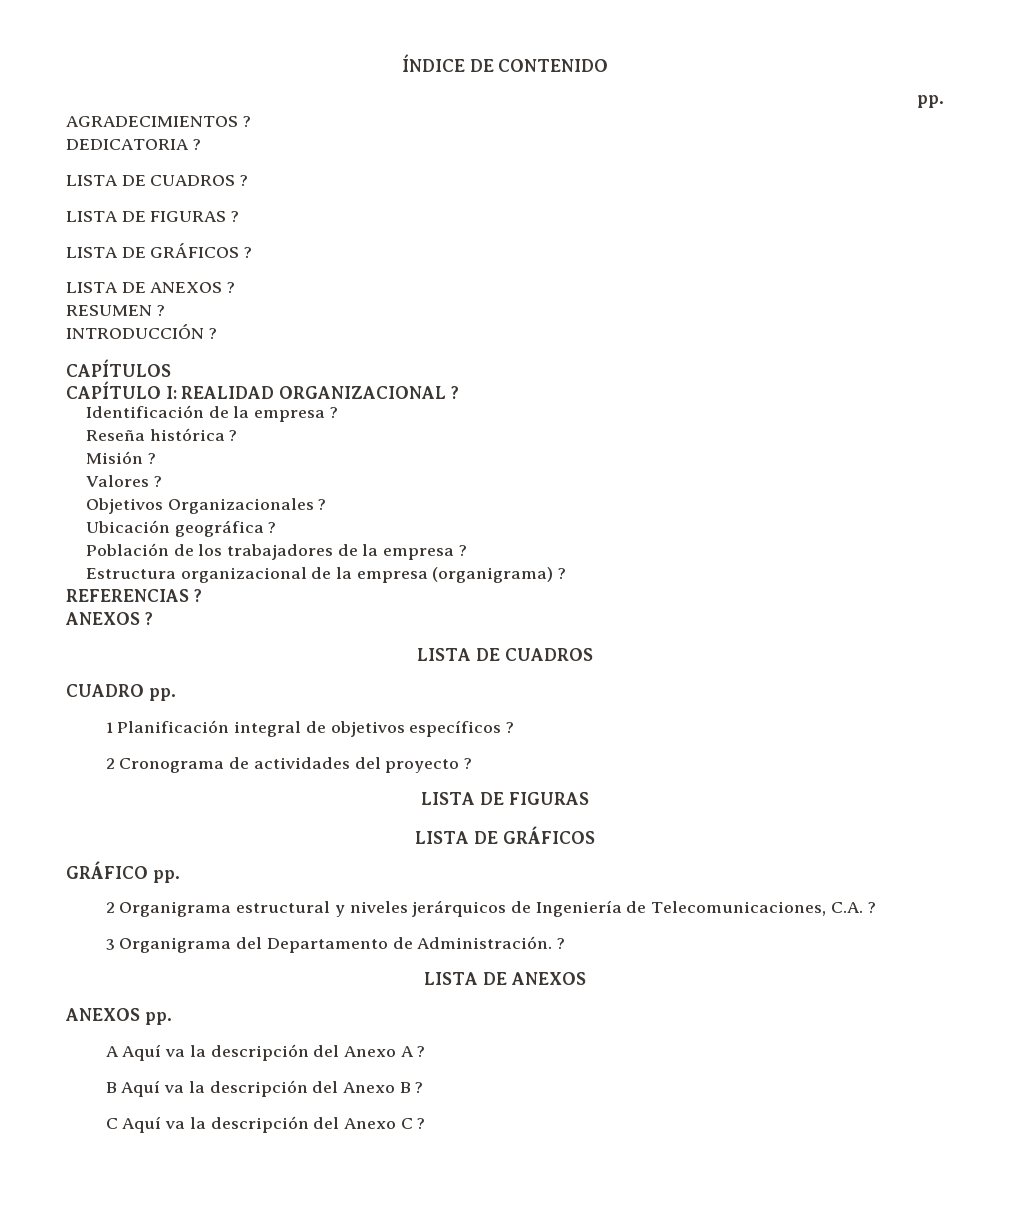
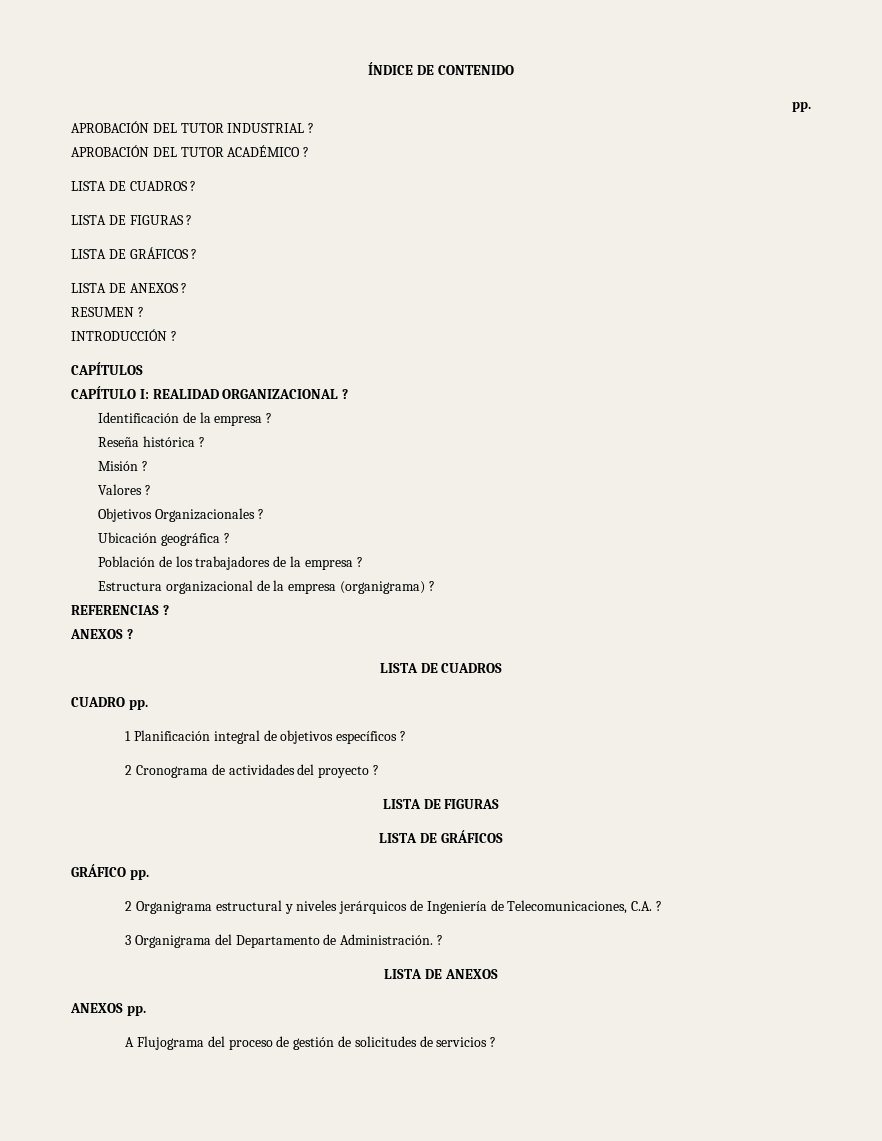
[66,116,251,127] [66,139,189,150] AGRADECIMIENTOS ? // DEDICATORIA -> [71,121,315,133] [71,145,301,157] APROBACIÓN DEL TUTOR INDUSTRIAL ? // APROBACIÓN DEL TUTOR ACADÉMICO
[122,1044,426,1061] [105,1080,424,1097] [105,1116,413,1133] Aquí va la descripción del Anexo A ? // B Aquí va la descripción del Anexo B ? // C Aquí va la descripción del Anexo C -> [137,1036,488,1050] Flujograma del proceso de gestión de solicitudes de servicios

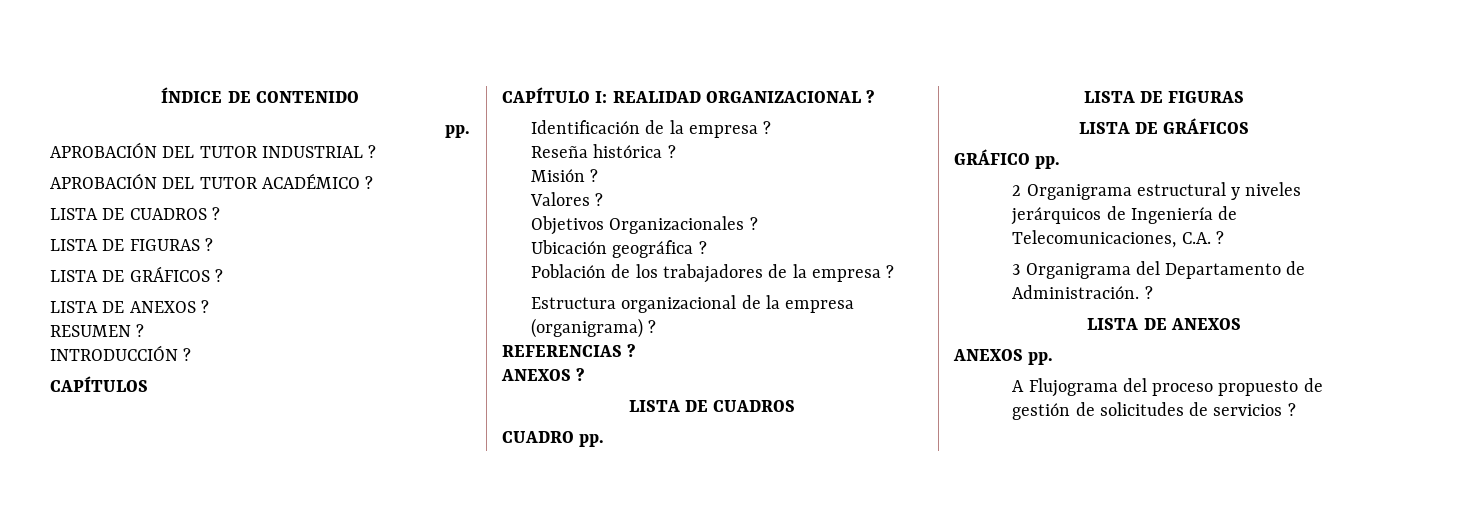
[125,730,406,744] [125,764,379,778] // 1 Planificación integral de objetivos específicos ? // 2 Cronograma de actividades del proyecto ? -> (605, 440) none
(273, 1044) none -> [1218,380,1299,396] propuesto

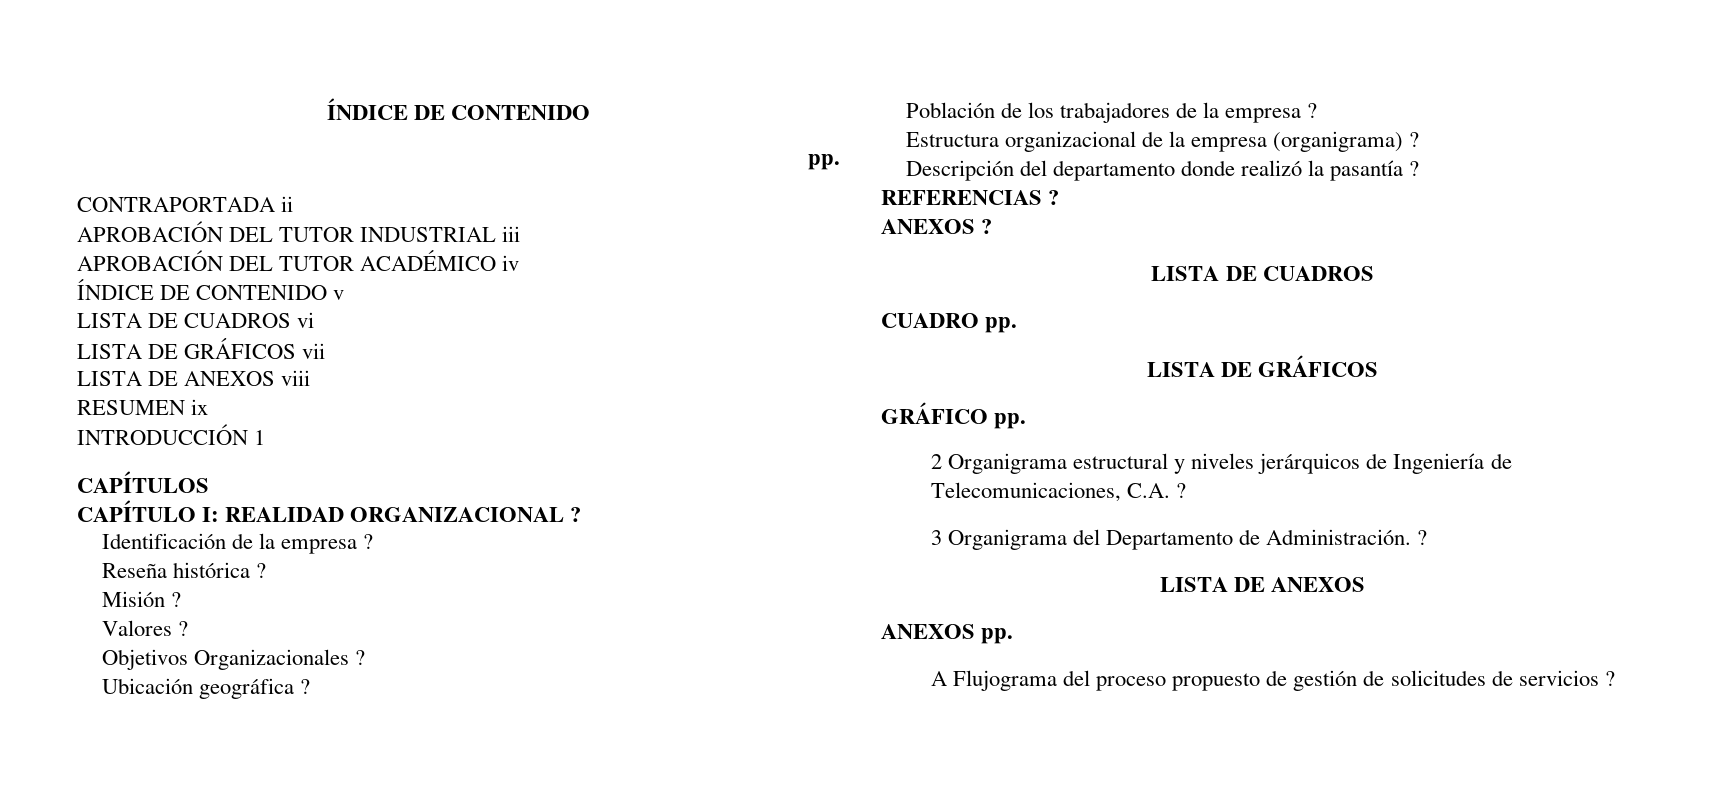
(470, 131) none -> [77,196,294,212] // CONTRAPORTADA ii
[368,145,377,158] ? -> [502,226,521,242] iii
[365,176,374,189] [50,207,220,220] [50,238,213,251] [50,266,223,282] [50,300,209,313] ? // LISTA DE CUADROS ? // LISTA DE FIGURAS ? // LISTA DE GRÁFICOS ? // LISTA DE ANEXOS ? -> [502,255,520,271] [77,279,345,300] [77,312,315,328] [77,337,326,359] [77,370,311,386] iv // ÍNDICE DE CONTENIDO v // LISTA DE CUADROS vi // LISTA DE GRÁFICOS vii // LISTA DE ANEXOS viii
[136,324,145,337] ? -> [191,399,209,415] ix
[183,348,192,361] ? -> [254,430,266,445] 1
(657, 326) none -> [905,160,1420,181] // Descripción del departamento donde realizó la pasantía ?
[1083,91,1245,103] // LISTA DE FIGURAS -> (1018, 325) none

